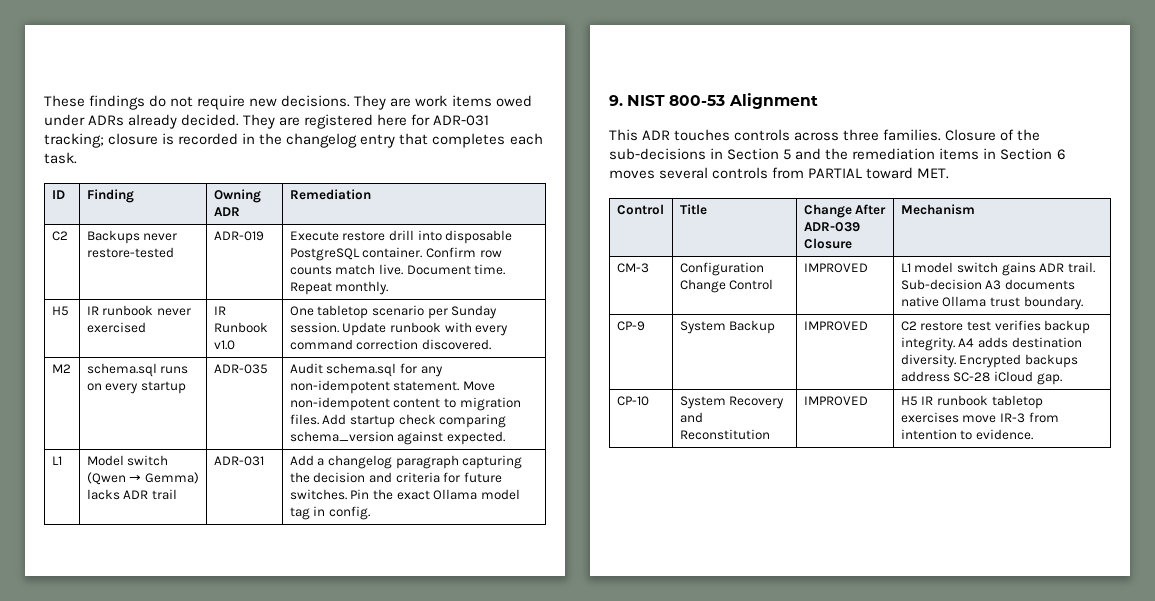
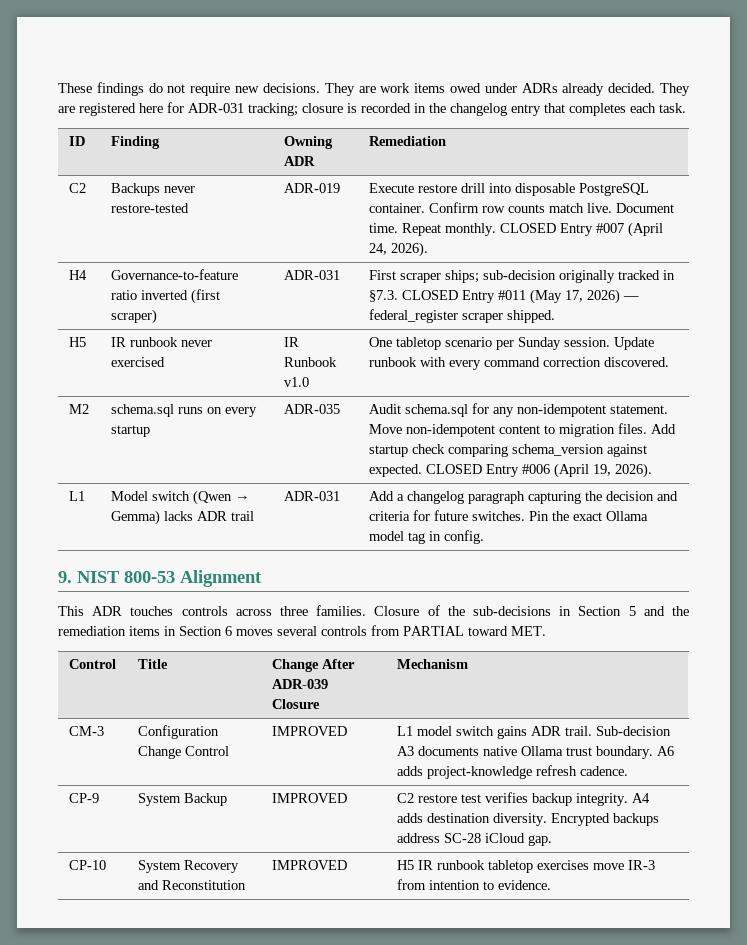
(389, 288) none -> [499,222,663,237] [368,242,428,257] [68,270,87,280] [110,269,238,280] [110,289,220,304] [110,309,157,324] [283,270,340,280] [368,270,675,283] [368,289,639,304] [368,309,555,323] CLOSED Entry #007 (April 24, 2026). // H4 | Governance-to-feature ratio inverted (first scraper) | ADR-031 | First scraper ships; sub-decision originally tracked in §7.3. CLOSED Entry #011 (May 17, 2026) — federal_register scraper shipped.
(506, 438) none -> [425,463,652,478] CLOSED Entry #006 (April 19, 2026).
(1083, 303) none -> [656,746,674,756] [396,765,628,779] A6 adds project-knowledge refresh cadence.

